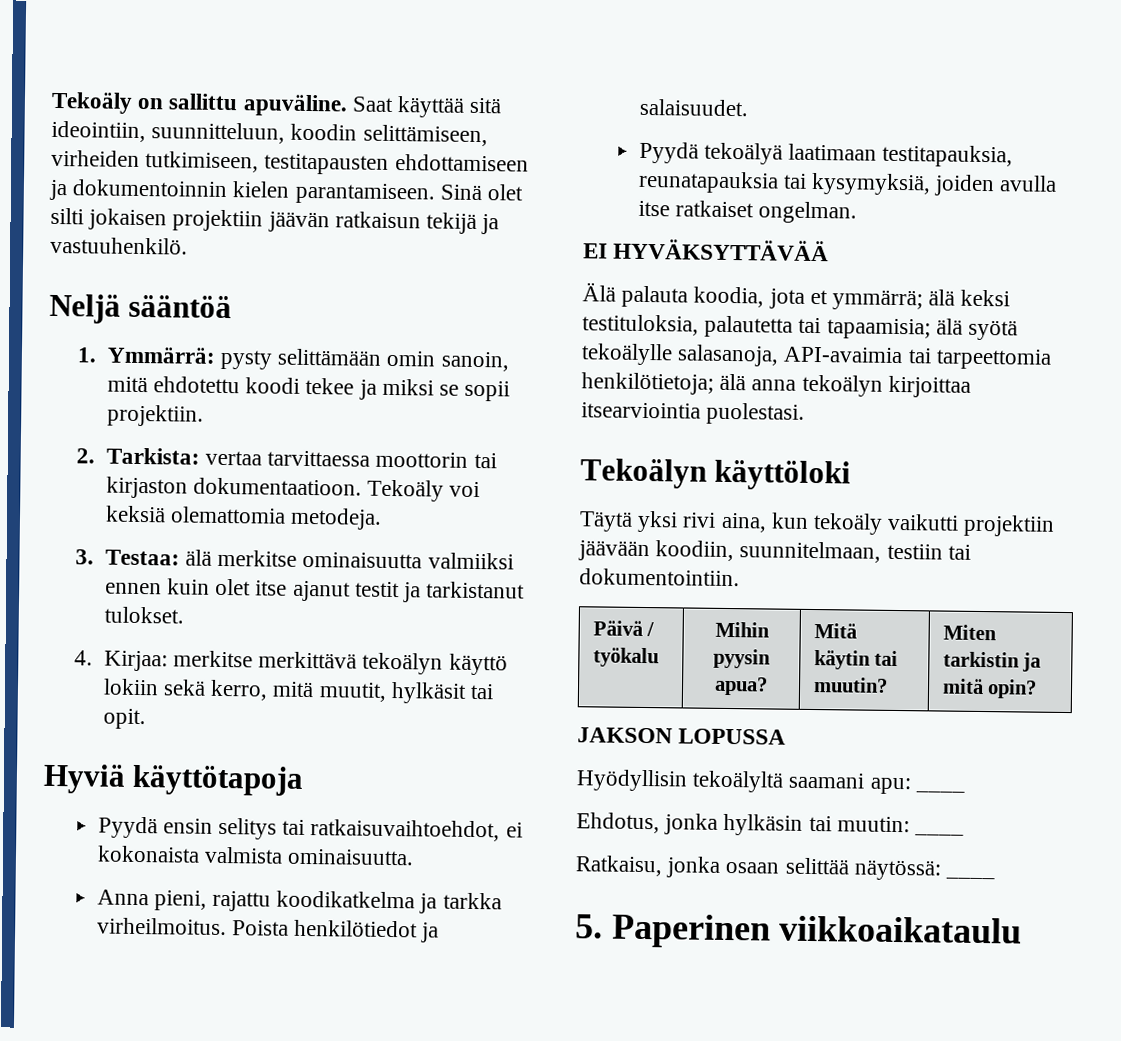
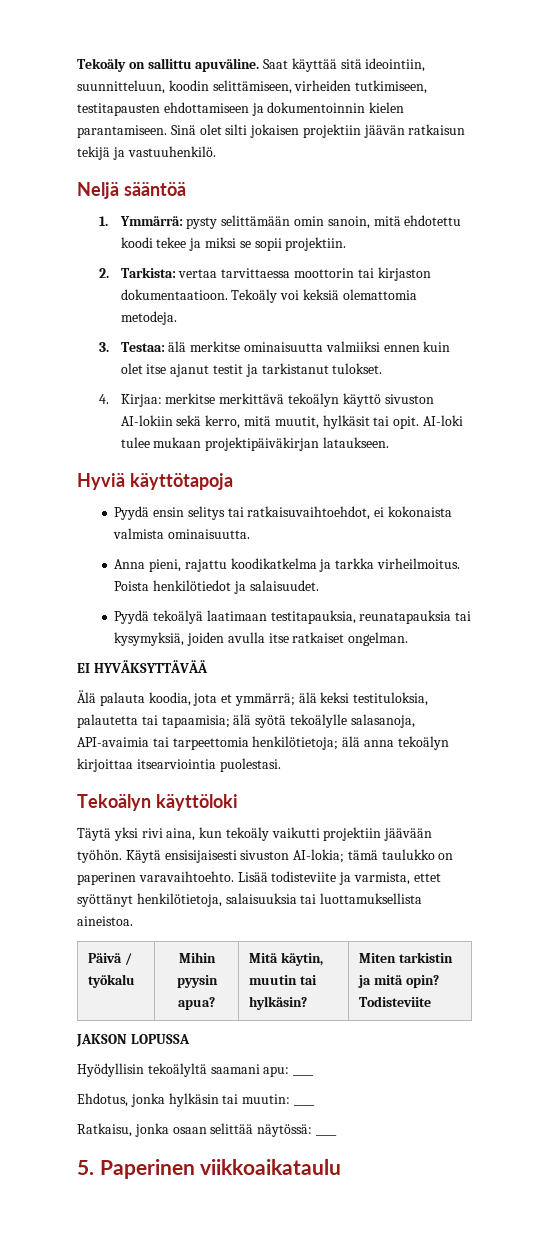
[102,678,159,696] lokiin -> [384,394,434,404] [120,415,173,426] sivuston AI-lokiin
(146, 719) none -> [422,415,463,426] [120,437,390,451] AI-loki tulee mukaan projektipäiväkirjan lataukseen.
[655,540,971,563] [579,568,740,587] koodiin, suunnitelmaan, testiin tai dokumentointiin. -> [77,849,454,863] [77,871,441,885] [77,893,423,907] [77,916,133,926] työhön. Käytä ensisijaisesti sivuston AI-lokia; tämä taulukko on paperinen varavaihtoehto. Lisää todisteviite ja varmista, ettet syöttänyt henkilötietoja, salaisuuksia tai luottamuksellista aineistoa.
[813,650,899,670] [812,677,888,693] käytin tai muutin? -> [280,952,323,966] [248,975,317,985] [248,996,307,1010] käytin, muutin tai hylkäsin?
(1038, 689) none -> [358,996,431,1007] Todisteviite

